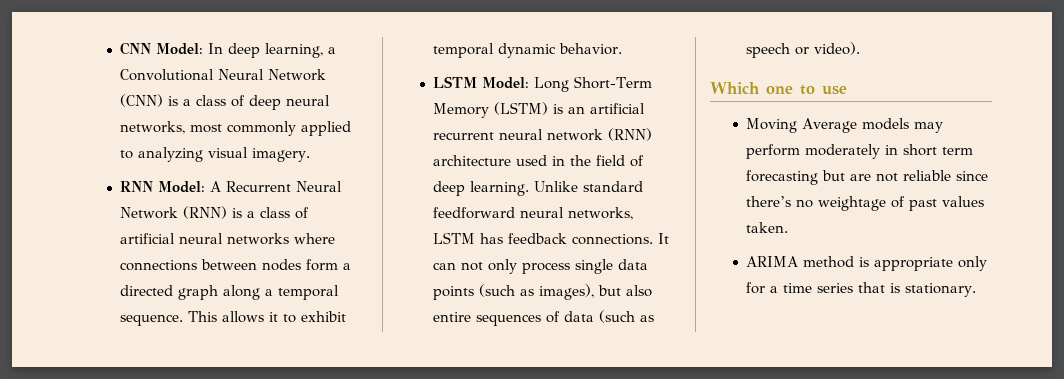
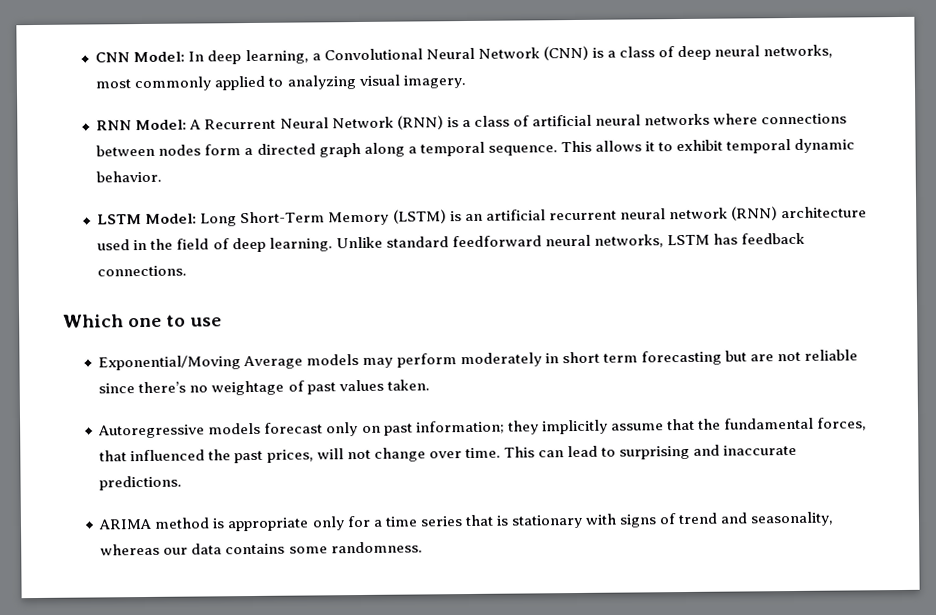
[658,233,670,244] [433,259,649,274] [433,284,653,300] [433,310,655,326] [746,42,861,58] It can not only process single data points (such as images), but also entire sequences of data (such as speech or video). -> (188, 271) none
[746,118,798,133] Moving -> [98,355,242,371] Exponential/Moving
(789, 227) none -> [98,417,867,439] [99,444,798,464] [99,475,183,491] // Autoregressive models forecast only on past information; they implicitly assume that the fundamental forces, that influenced the past prices, will not change over time. This can lead to surprising and inaccurate predictions.
[905,283,977,297] stationary. -> [510,511,835,529] [100,541,423,556] stationary with signs of trend and seasonality, whereas our data contains some randomness.

